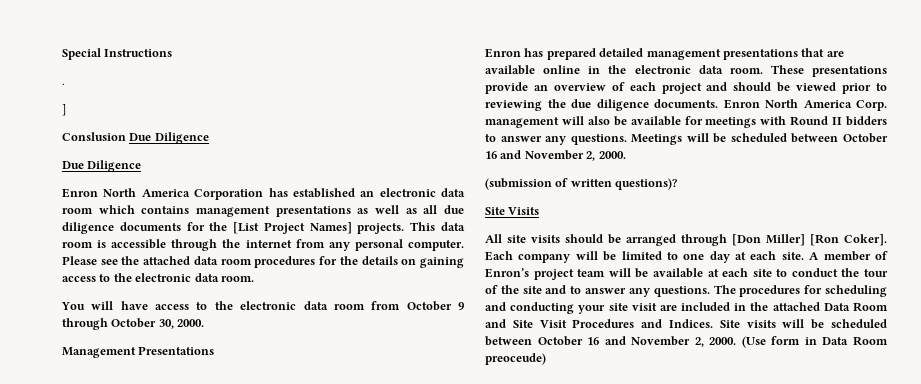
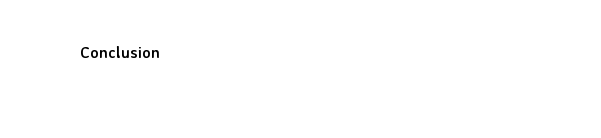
[62,48,173,60] [62,83,65,85] [62,104,66,116] [62,132,209,144] [62,160,142,172] [62,188,465,200] [62,205,465,217] [62,222,465,234] [62,239,464,251] [62,256,465,268] [62,273,254,282] [61,301,465,311] [62,318,205,330] [62,346,215,358] [485,48,844,60] [485,65,887,77] [485,82,888,94] [485,99,887,111] [485,116,887,128] [485,133,888,145] [485,150,626,161] [485,178,678,190] [485,207,540,215] [485,234,887,246] [485,251,888,263] [485,268,888,280] [485,285,887,297] [485,302,888,314] [485,319,887,329] [485,336,888,348] [485,353,546,365] Special Instructions // . // ] // Conslusion Due Diligence // Due Diligence // Enron North America Corporation has established an electronic data room which contains management presentations as well as all due diligence documents for the [List Project Names] projects. This data room is accessible through the internet from any personal computer. Please see the attached data room procedures for the details on gaining access to the electronic data room. // You will have access to the electronic data room from October 9 through October 30, 2000. // Management Presentations // Enron has prepared detailed management presentations that are available online in the electronic data room. These presentations provide an overview of each project and should be viewed prior to reviewing the due diligence documents. Enron North America Corp. management will also be available for meetings with Round II bidders to answer any questions. Meetings will be scheduled between October 16 and November 2, 2000. // (submission of written questions)? // Site Visits // All site visits should be arranged through [Don Miller] [Ron Coker]. Each company will be limited to one day at each site. A member of Enron’s project team will be available at each site to conduct the tour of the site and to answer any questions. The procedures for scheduling and conducting your site visit are included in the attached Data Room and Site Visit Procedures and Indices. Site visits will be scheduled between October 16 and November 2, 2000. (Use form in Data Room preoceude) -> [80,46,160,58] Conclusion

